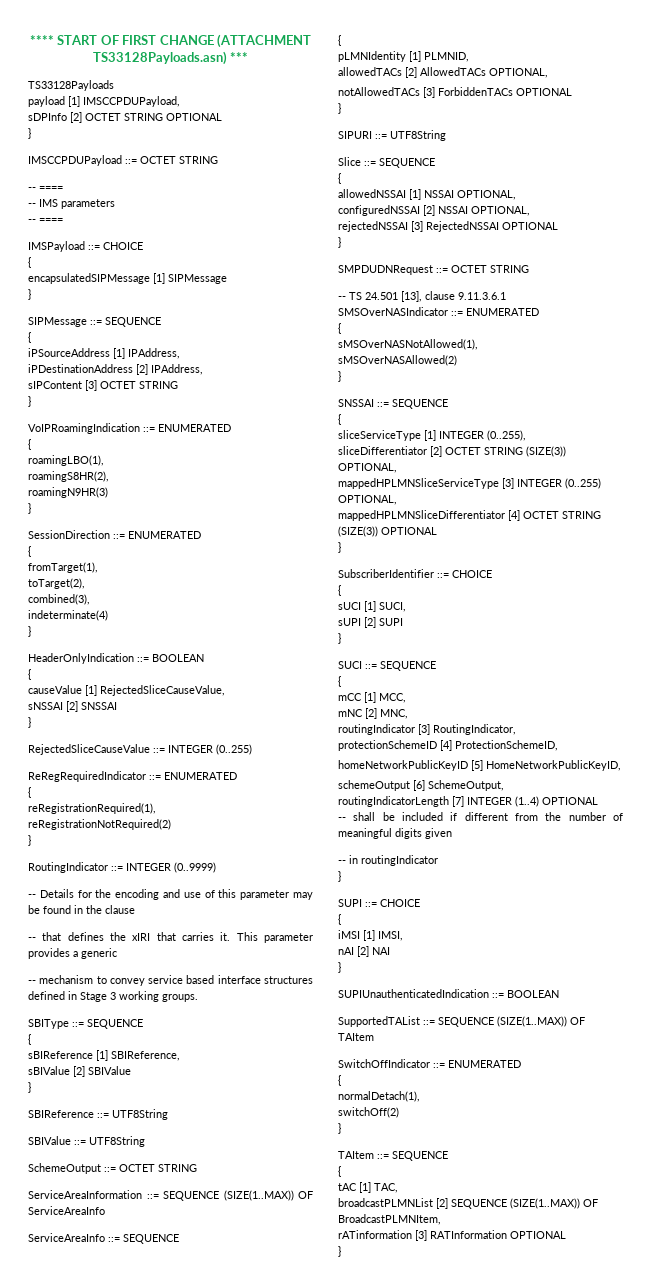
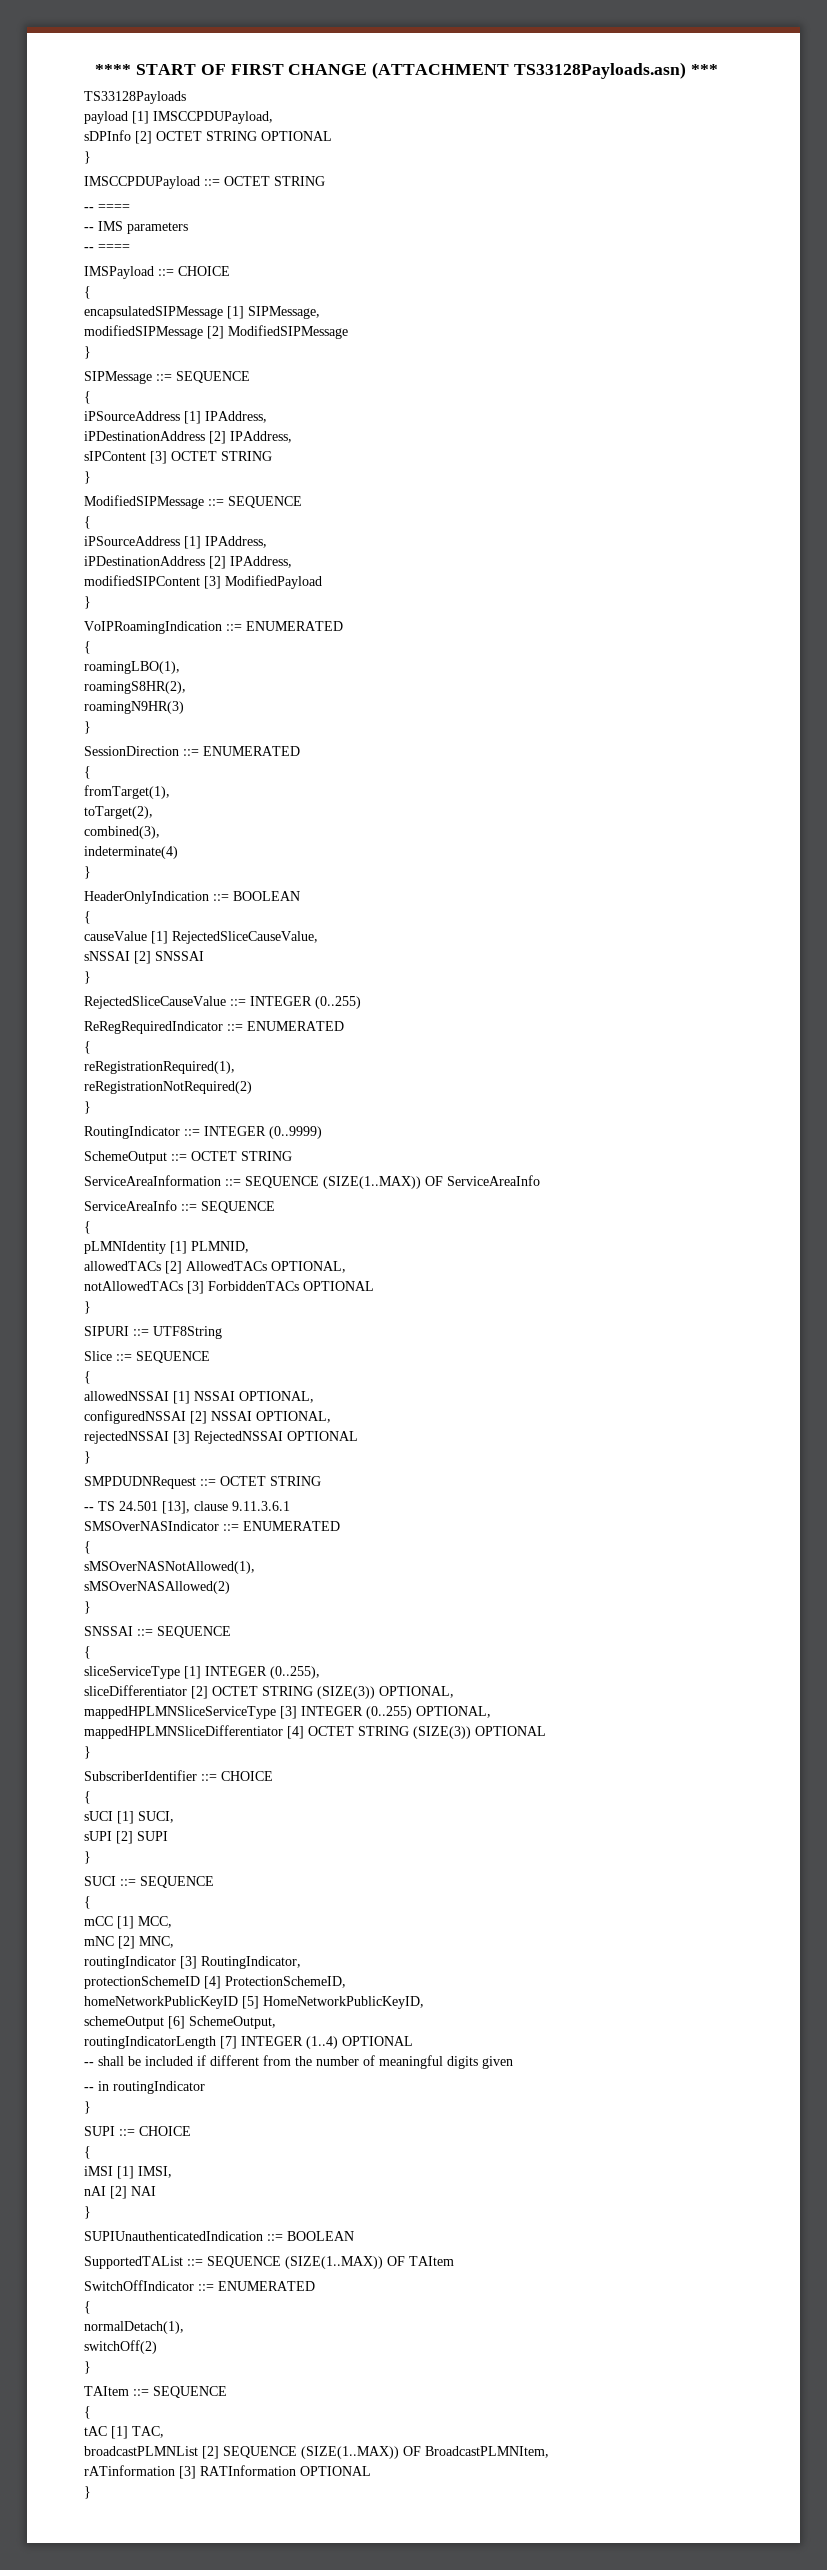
[168,274,227,284] SIPMessage -> [248,306,320,319] [84,325,348,339] SIPMessage, // modifiedSIPMessage [2] ModifiedSIPMessage
(31, 401) none -> [84,495,302,509] [84,516,91,529] [84,536,267,549] [84,556,292,569] [84,575,322,589] [84,596,91,609] // ModifiedSIPMessage ::= SEQUENCE // { // iPSourceAddress [1] IPAddress, // iPDestinationAddress [2] IPAddress, // modifiedSIPContent [3] ModifiedPayload // }
[28,889,314,900] [28,905,135,914] [28,932,313,943] [28,948,117,959] [28,975,313,986] [28,991,198,1002] [28,1019,143,1029] [28,1034,31,1045] [28,1050,180,1061] [28,1066,131,1077] [28,1082,31,1093] [28,1109,168,1120] [28,1136,145,1147] // -- Details for the encoding and use of this parameter may be found in the clause // -- that defines the xIRI that carries it. This parameter provides a generic // -- mechanism to convey service based interface structures defined in Stage 3 working groups. // SBIType ::= SEQUENCE // { // sBIReference [1] SBIReference, // sBIValue [2] SBIValue // } // SBIReference ::= UTF8String // SBIValue ::= UTF8String -> (322, 1132) none

